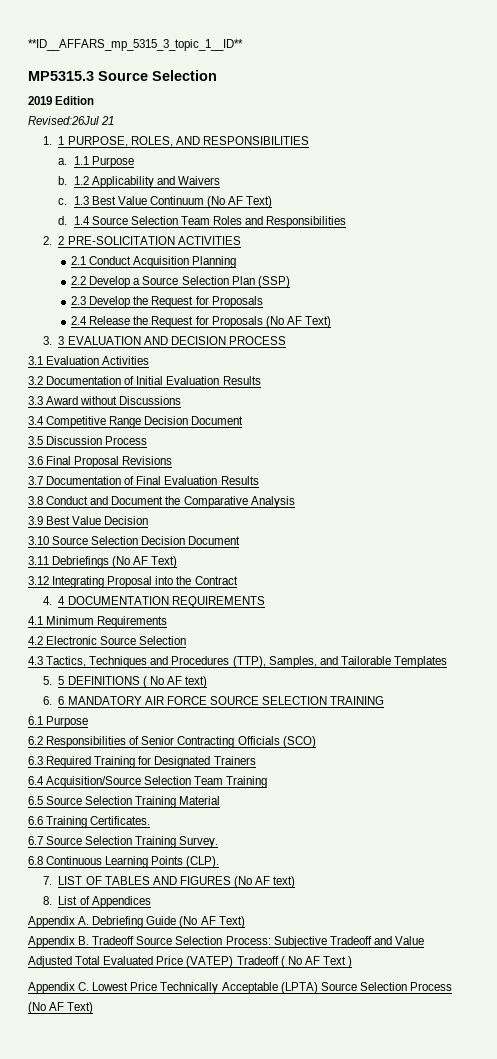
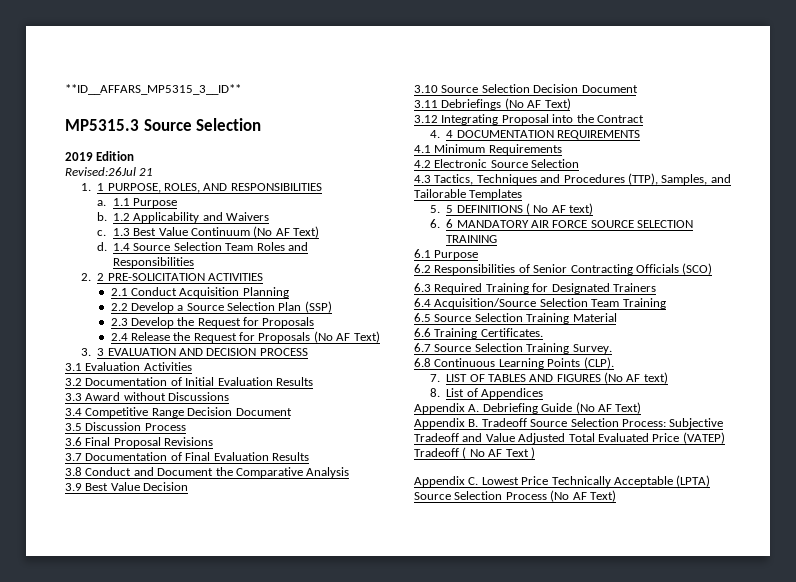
[28,39,243,51] **ID__AFFARS_mp_5315_3_topic_1__ID** -> [65,84,241,95] **ID__AFFARS_MP5315_3__ID**

